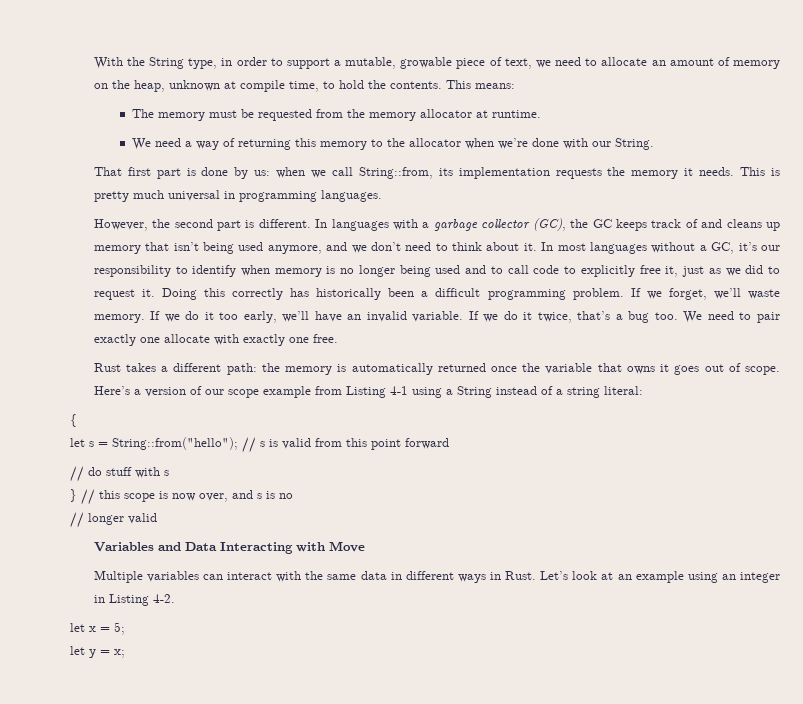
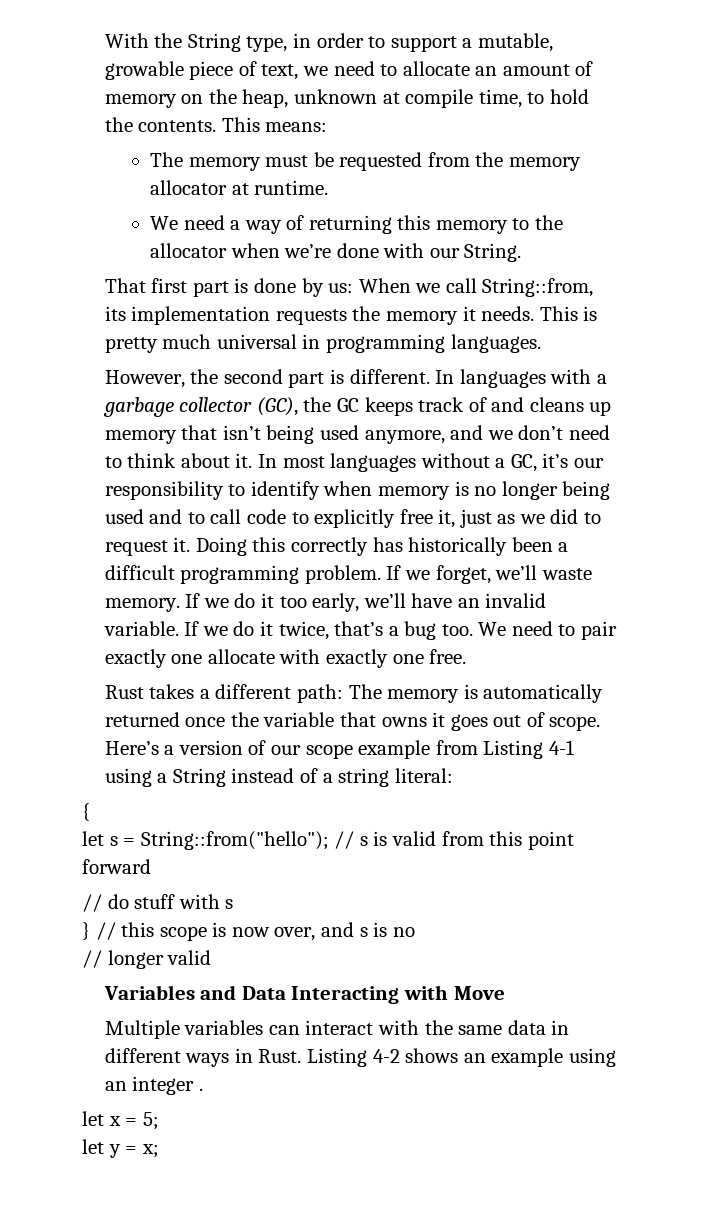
[276,167,306,178] when -> [358,278,411,293] When
[261,363,280,372] the -> [348,684,382,699] The
[540,571,614,580] Let’s look at -> [306,1048,459,1067] Listing 4-2 shows
[93,594,175,606] in Listing 4-2. -> [198,1088,203,1091] .

